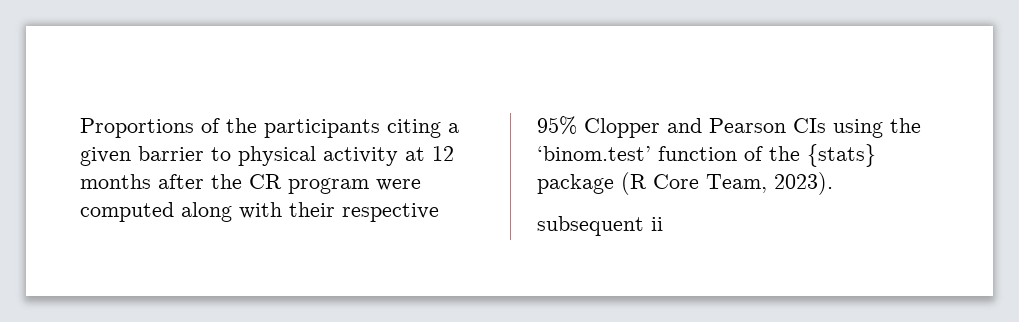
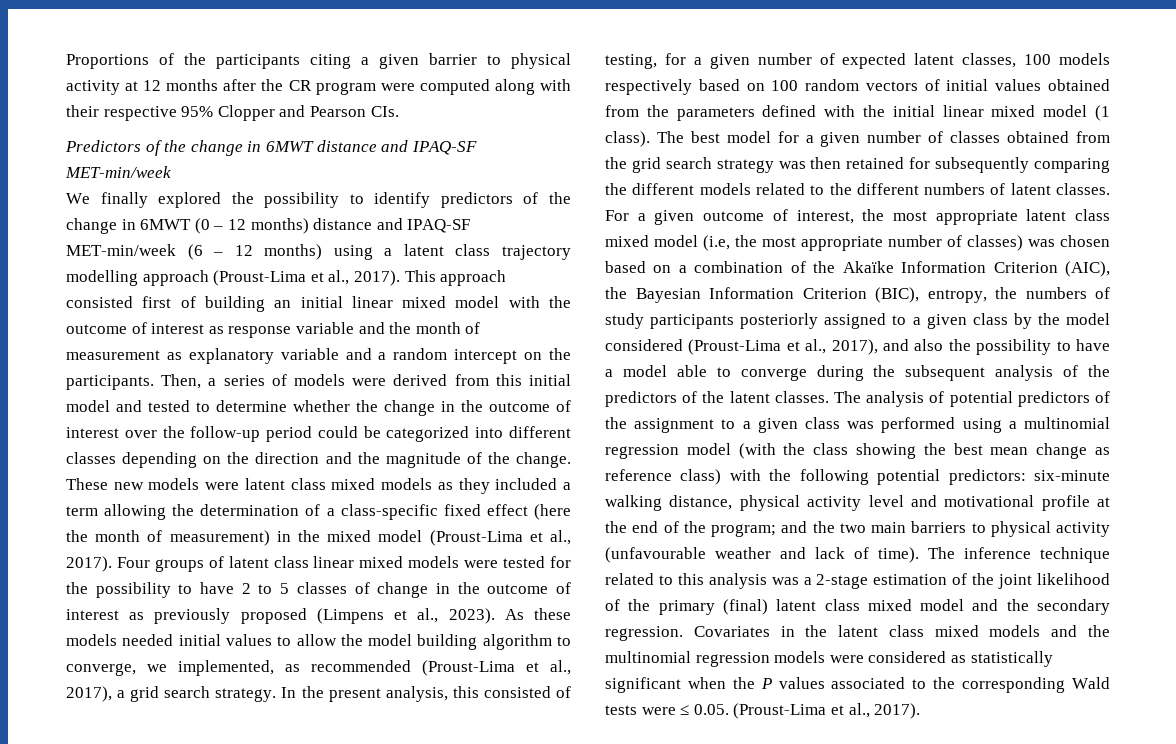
[793,118,921,138] [537,144,876,167] [537,172,833,195] [537,216,663,236] CIs using the ‘binom.test’ function of the {stats} package (R Core Team, 2023). // subsequent ii -> [370,106,399,117] [65,140,477,156] [65,166,171,178] [66,192,571,208] [66,218,471,234] [66,244,571,260] [66,270,507,286] [66,296,571,312] [66,322,481,338] [66,348,572,364] [66,374,571,390] [66,400,571,416] [66,426,571,442] [66,452,572,468] [66,478,572,494] [66,504,571,520] [66,530,571,546] [66,556,572,572] [66,582,571,598] [66,608,571,624] [66,634,571,650] [66,660,571,676] [66,686,571,702] [605,53,1110,69] [605,79,1110,95] [605,105,1110,121] [605,131,1110,147] [605,157,1110,173] [605,183,1110,195] [605,209,1110,225] [605,235,1110,251] [605,261,1110,277] [605,287,1110,303] [605,313,1110,329] [605,339,1110,355] [605,365,1110,381] [605,391,1110,407] [605,417,1110,433] [605,443,1110,459] [605,469,1110,485] [605,495,1110,511] [605,521,1110,537] [605,547,1110,563] [605,573,1110,589] [605,599,1110,615] [605,625,1110,641] [605,651,1053,667] [605,677,1110,693] [605,703,921,719] CIs. // Predictors of the change in 6MWT distance and IPAQ-SF MET-min/week // We finally explored the possibility to identify predictors of the change in 6MWT (0 – 12 months) distance and IPAQ-SF MET-min/week (6 – 12 months) using a latent class trajectory modelling approach (Proust-Lima et al., 2017). This approach consisted first of building an initial linear mixed model with the outcome of interest as response variable and the month of measurement as explanatory variable and a random intercept on the participants. Then, a series of models were derived from this initial model and tested to determine whether the change in the outcome of interest over the follow-up period could be categorized into different classes depending on the direction and the magnitude of the change. These new models were latent class mixed models as they included a term allowing the determination of a class-specific fixed effect (here the month of measurement) in the mixed model (Proust-Lima et al., 2017). Four groups of latent class linear mixed models were tested for the possibility to have 2 to 5 classes of change in the outcome of interest as previously proposed (Limpens et al., 2023). As these models needed initial values to allow the model building algorithm to converge, we implemented, as recommended (Proust-Lima et al., 2017), a grid search strategy. In the present analysis, this consisted of testing, for a given number of expected latent classes, 100 models respectively based on 100 random vectors of initial values obtained from the parameters defined with the initial linear mixed model (1 class). The best model for a given number of classes obtained from the grid search strategy was then retained for subsequently comparing the different models related to the different numbers of latent classes. For a given outcome of interest, the most appropriate latent class mixed model (i.e, the most appropriate number of classes) was chosen based on a combination of the Akaïke Information Criterion (AIC), the Bayesian Information Criterion (BIC), entropy, the numbers of study participants posteriorly assigned to a given class by the model considered (Proust-Lima et al., 2017), and also the possibility to have a model able to converge during the subsequent analysis of the predictors of the latent classes. The analysis of potential predictors of the assignment to a given class was performed using a multinomial regression model (with the class showing the best mean change as reference class) with the following potential predictors: six-minute walking distance, physical activity level and motivational profile at the end of the program; and the two main barriers to physical activity (unfavourable weather and lack of time). The inference technique related to this analysis was a 2-stage estimation of the joint likelihood of the primary (final) latent class mixed model and the secondary regression. Covariates in the latent class mixed models and the multinomial regression models were considered as statistically significant when the P values associated to the corresponding Wald tests were ≤ 0.05. (Proust-Lima et al., 2017).

